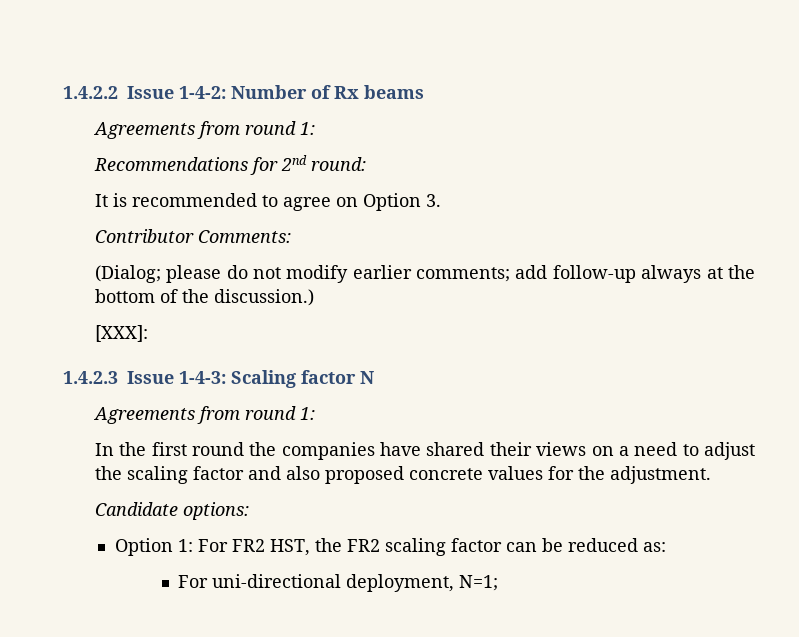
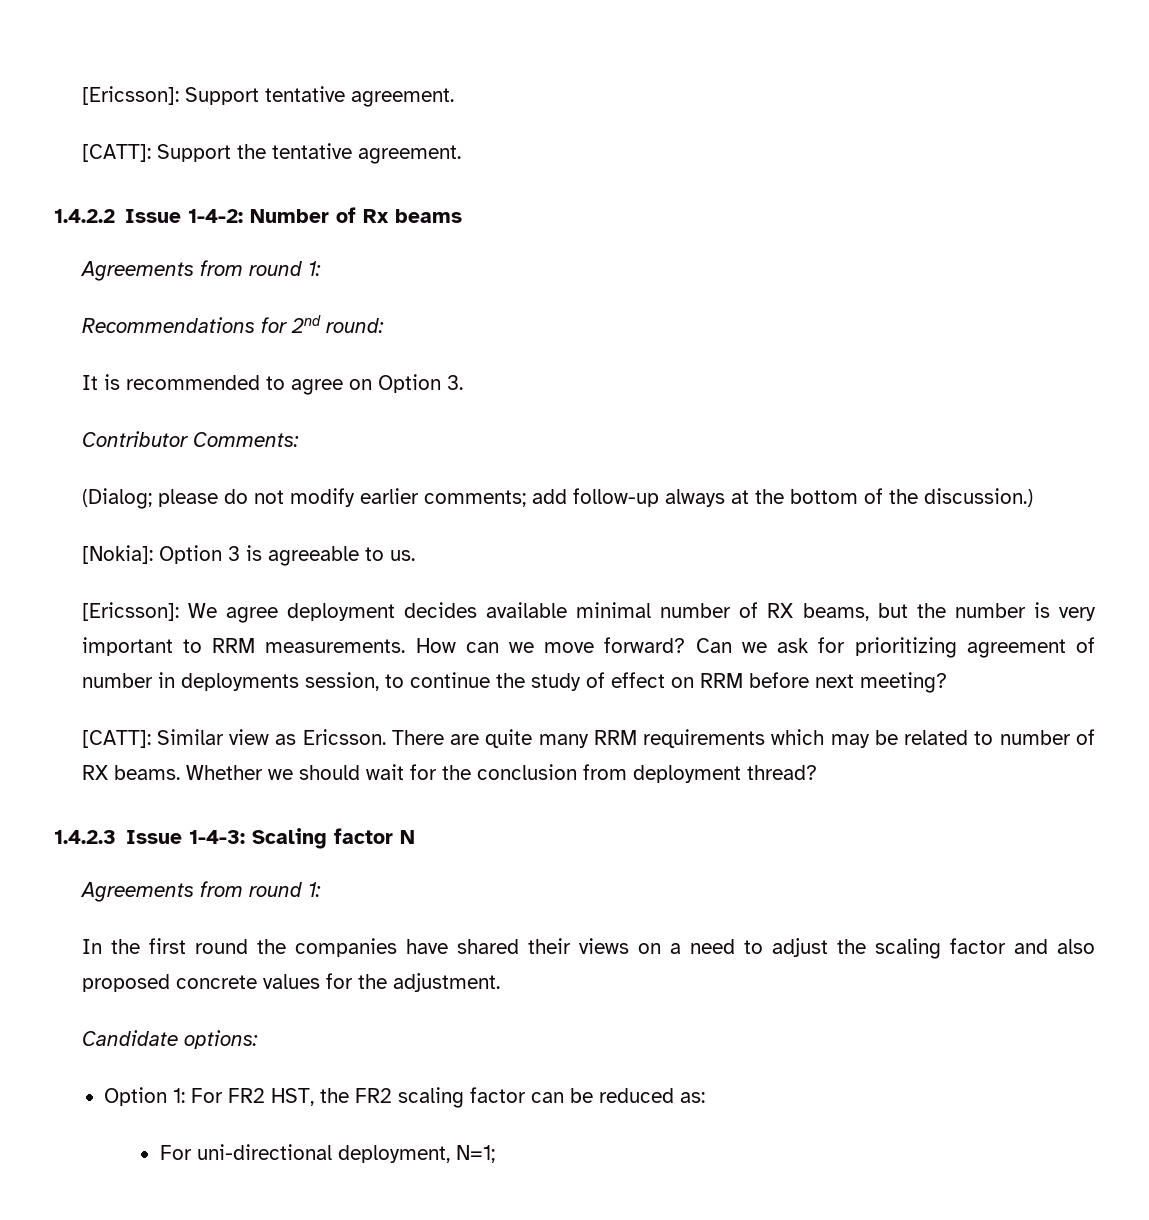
(63, 92) none -> [81,86,454,107] [81,143,461,164] [Ericsson]: Support tentative agreement. // [CATT]: Support the tentative agreement. //
[94,325,148,342] [XXX]: -> [81,545,415,566] [81,602,1096,623] [81,637,1095,658] [81,672,947,693] [81,729,1095,748] [81,764,817,783] [Nokia]: Option 3 is agreeable to us. // [Ericsson]: We agree deployment decides available minimal number of RX beams, but the number is very important to RRM measurements. How can we move forward? Can we ask for prioritizing agreement of number in deployments session, to continue the study of effect on RRM before next meeting? // [CATT]: Similar view as Ericsson. There are quite many RRM requirements which may be related to number of RX beams. Whether we should wait for the conclusion from deployment thread?

